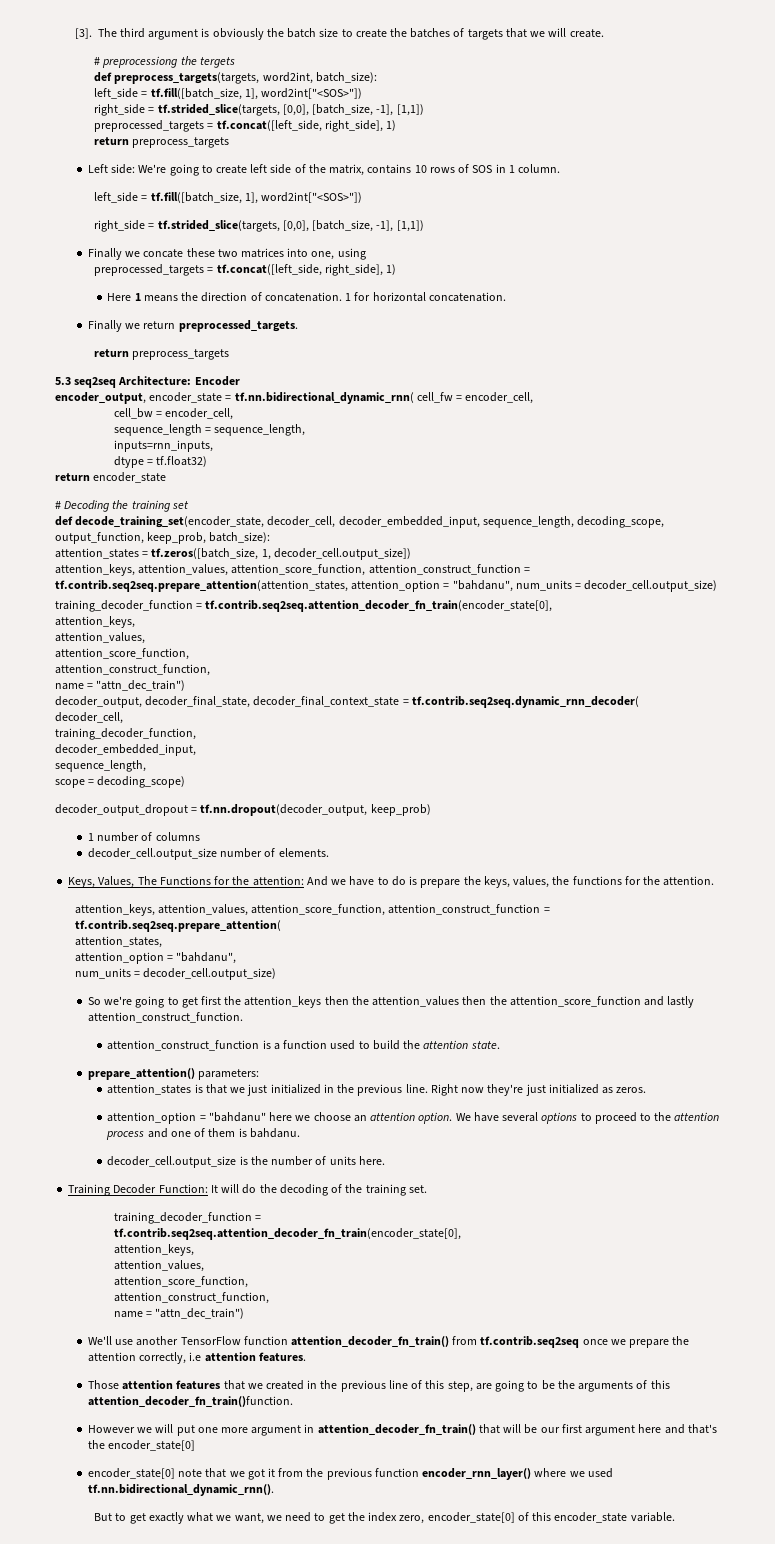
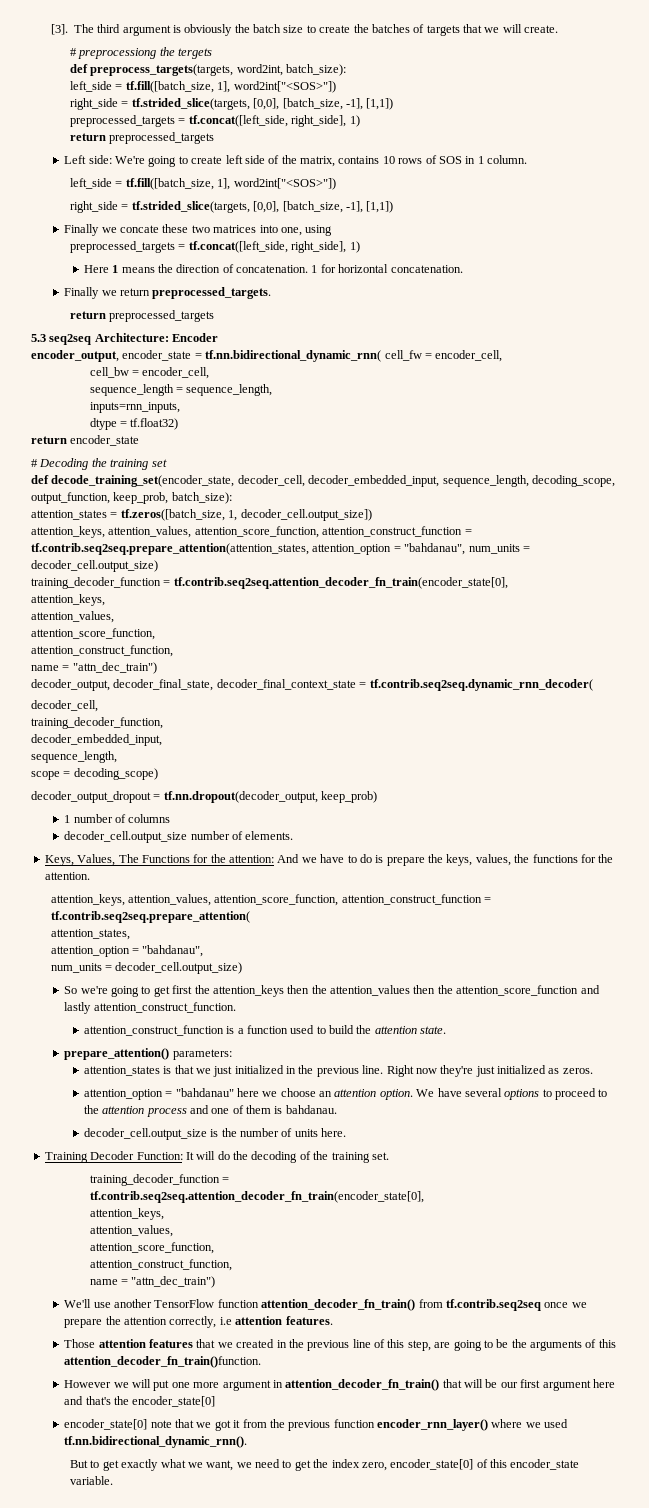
[132,137,230,148] preprocess_targets -> [109,132,215,144] preprocessed_targets
[132,349,230,360] preprocess_targets -> [109,310,215,322] preprocessed_targets
[452,580,513,592] "bahdanu", -> [404,543,466,555] "bahdanau",
[176,952,237,964] "bahdanu", -> [142,945,204,957] "bahdanau",
[208,1112,266,1122] "bahdanu" -> [175,1088,234,1097] "bahdanau"
[249,1128,300,1138] bahdanu. -> [285,1105,337,1114] bahdanau.

